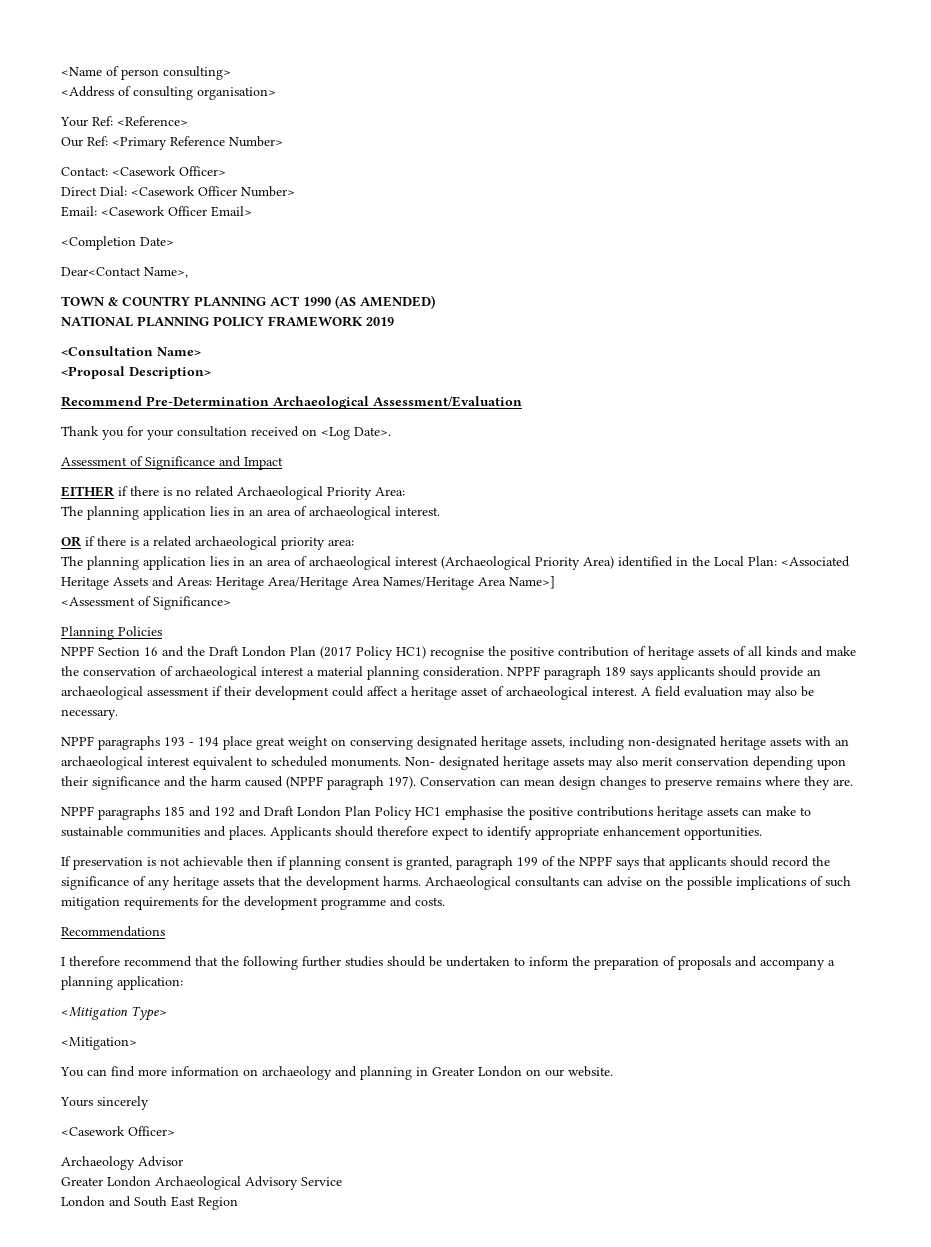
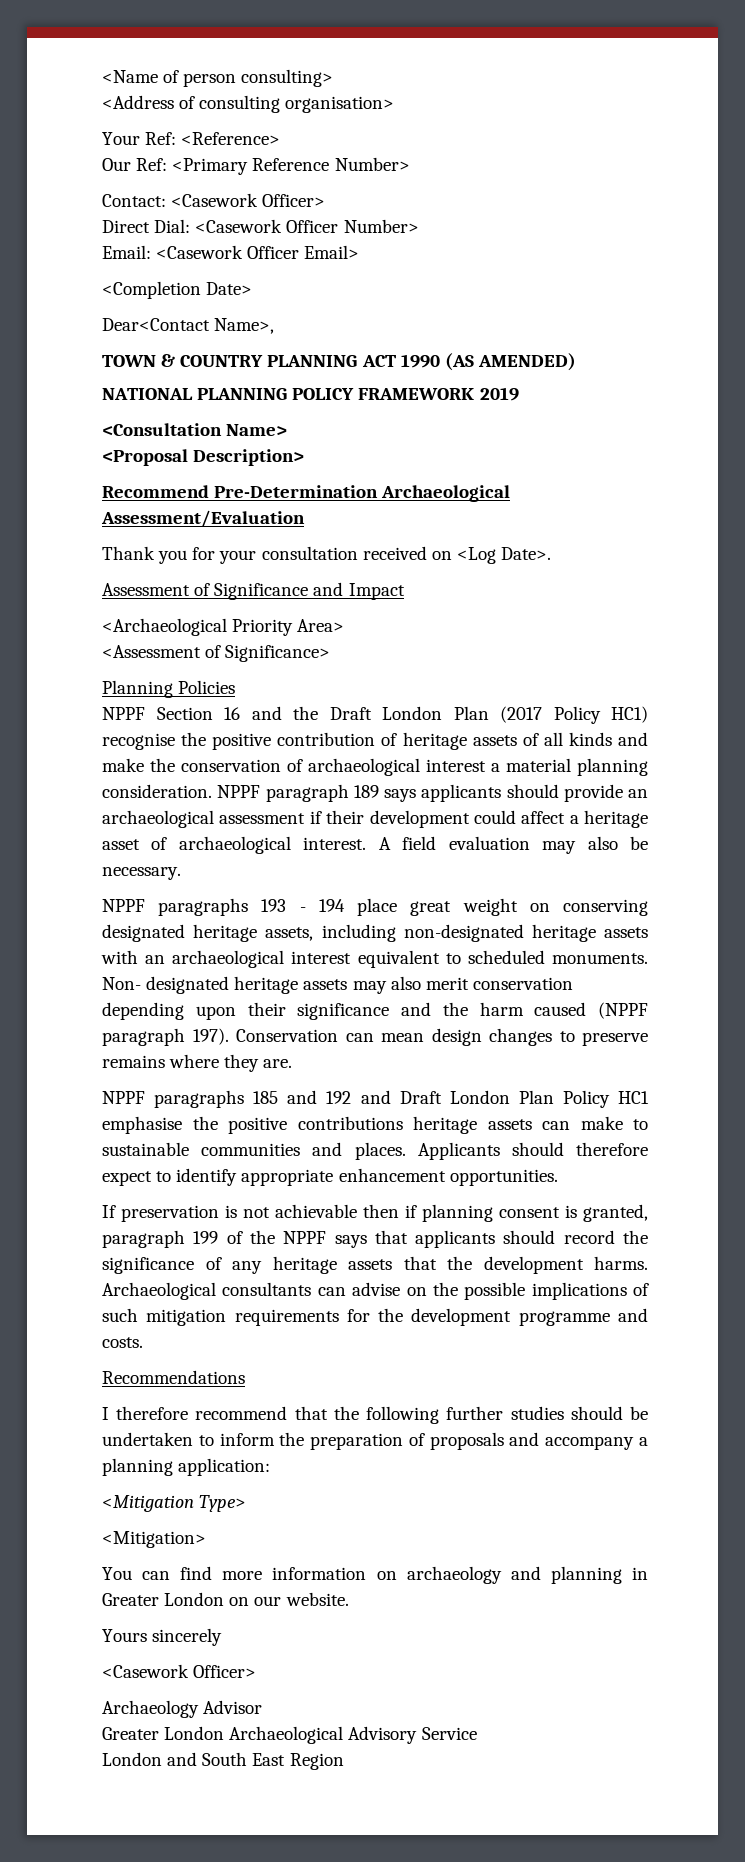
[61,486,405,500] [61,506,440,520] [61,536,354,550] [61,556,850,570] [61,576,555,590] EITHER if there is no related Archaeological Priority Area: // The planning application lies in an area of archaeological interest. // OR if there is a related archaeological priority area: // The planning application lies in an area of archaeological interest (Archaeological Priority Area) identified in the Local Plan: <Associated Heritage Assets and Areas: Heritage Area/Heritage Area Names/Heritage Area Name>] -> [102,618,345,636] <Archaeological Priority Area>

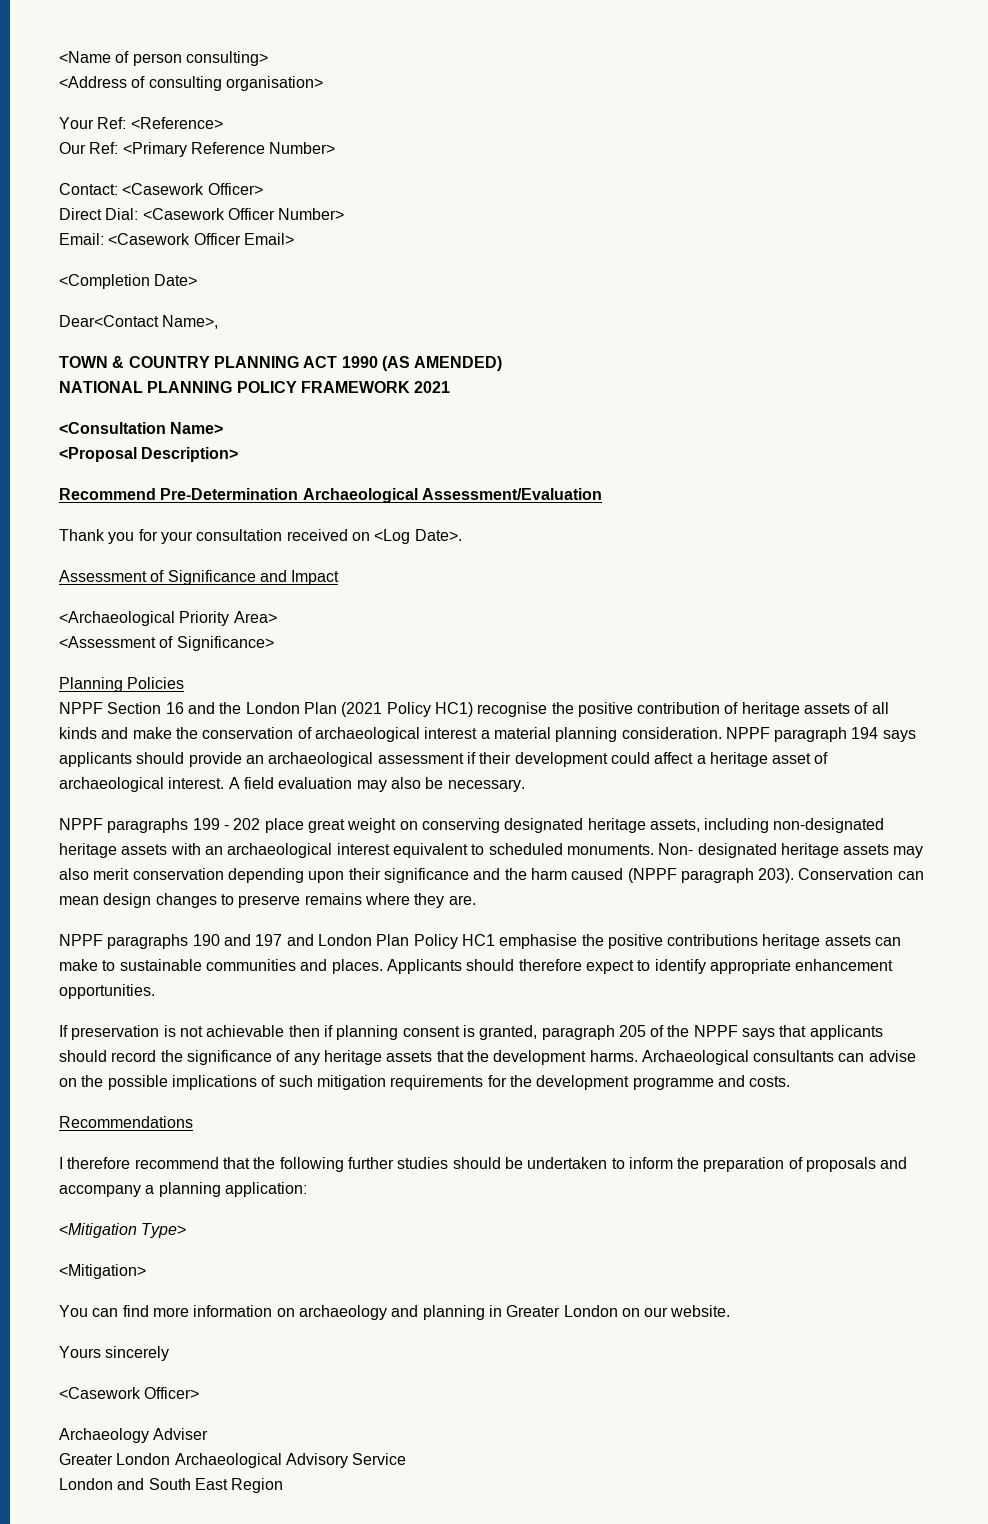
[479,387,519,401] 2019 -> [414,381,451,393] 2021
[329,706,542,723] Draft London Plan (2017 -> [245,702,383,717] London Plan (2021
[353,785,379,798] 189 -> [851,727,879,739] 194
[261,899,345,912] 193 - 194 -> [192,818,261,830] 199 - 202
[192,1028,229,1045] 197). -> [758,868,795,883] 203).
[253,1090,442,1104] 185 and 192 and Draft -> [192,934,314,946] 190 and 197 and
[193,1231,219,1244] 199 -> [618,1025,646,1037] 205
[203,1700,263,1714] Advisor -> [153,1428,209,1440] Adviser

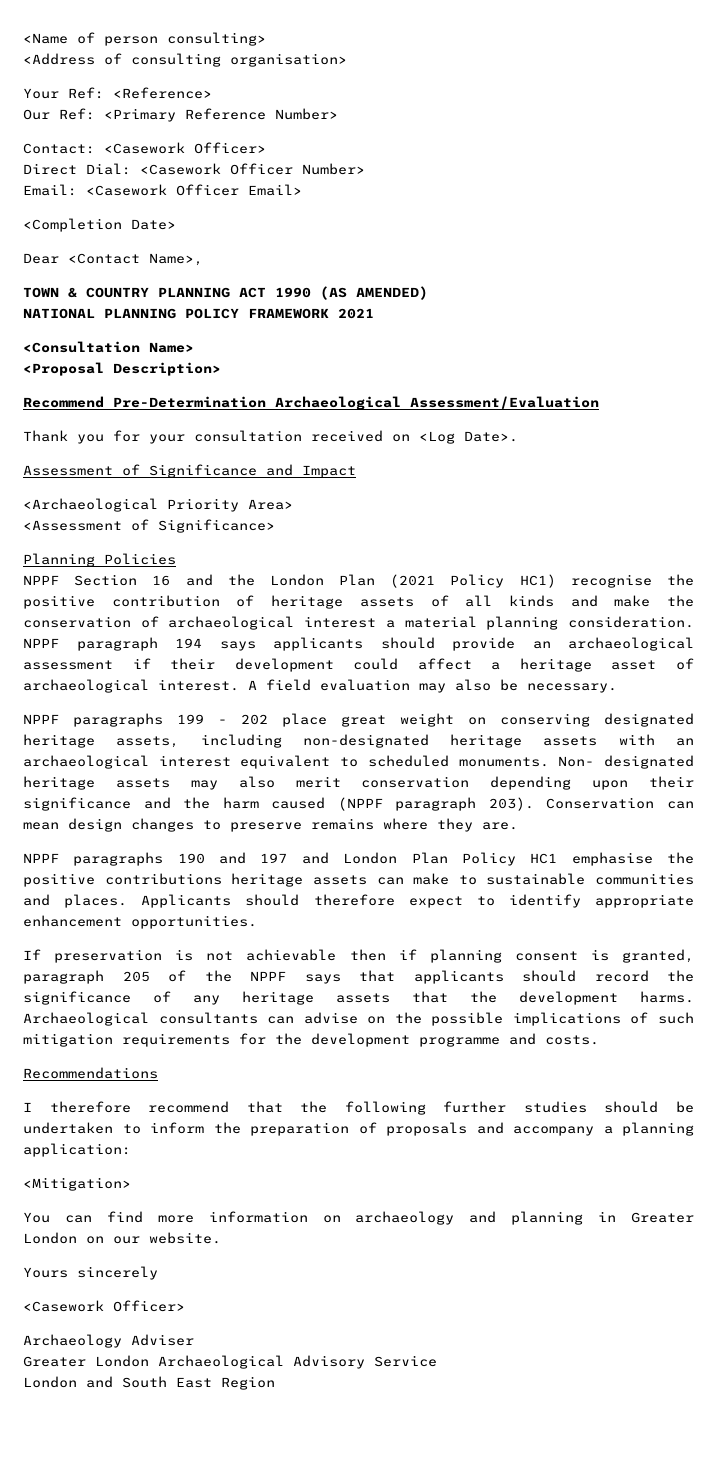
[59,315,159,327] Dear<Contact -> [23,253,140,264] Dear <Contact
[59,1223,187,1238] // <Mitigation Type> -> (131, 1150) none

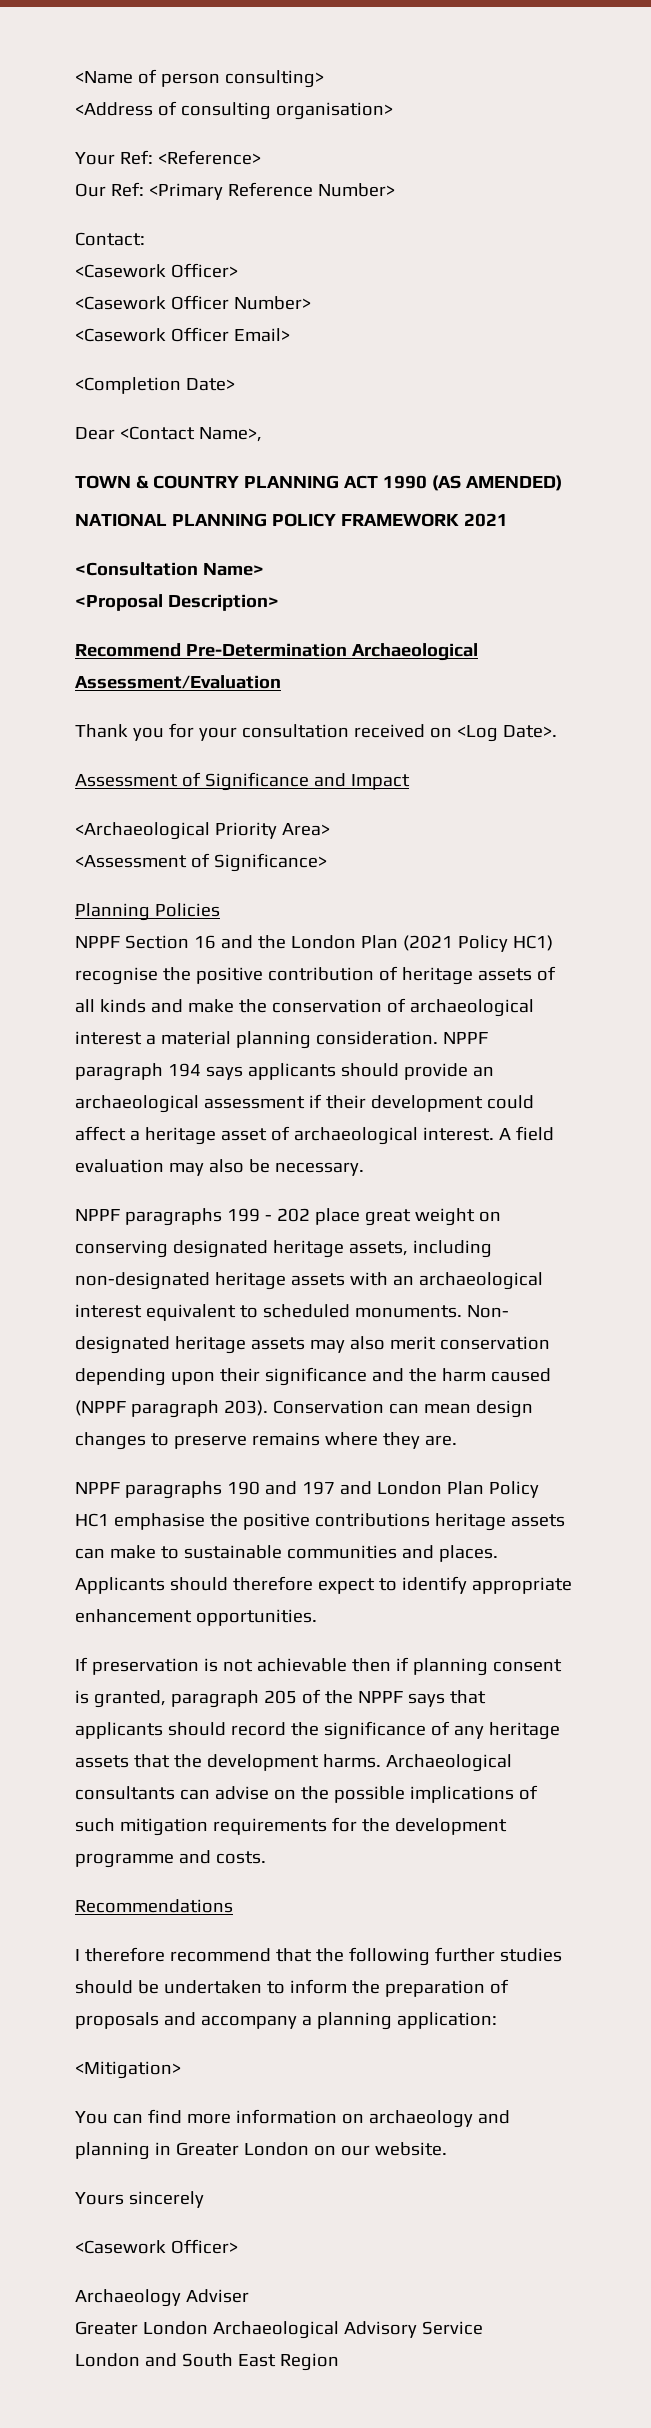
[104,142,266,154] [23,163,131,175] <Casework Officer> // Direct Dial: -> [75,263,238,278] // <Casework Officer> //
[23,184,77,196] Email: -> (311, 303) none

